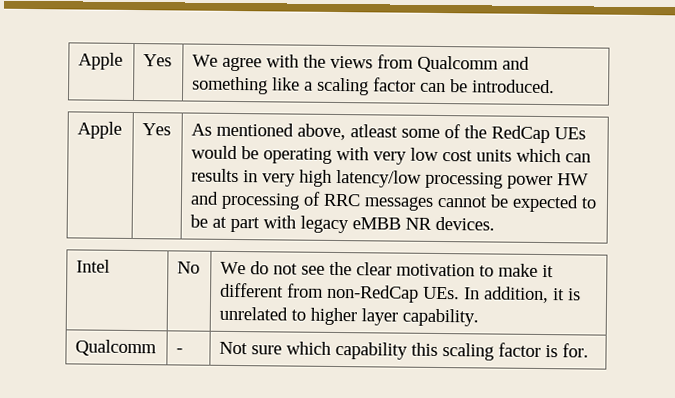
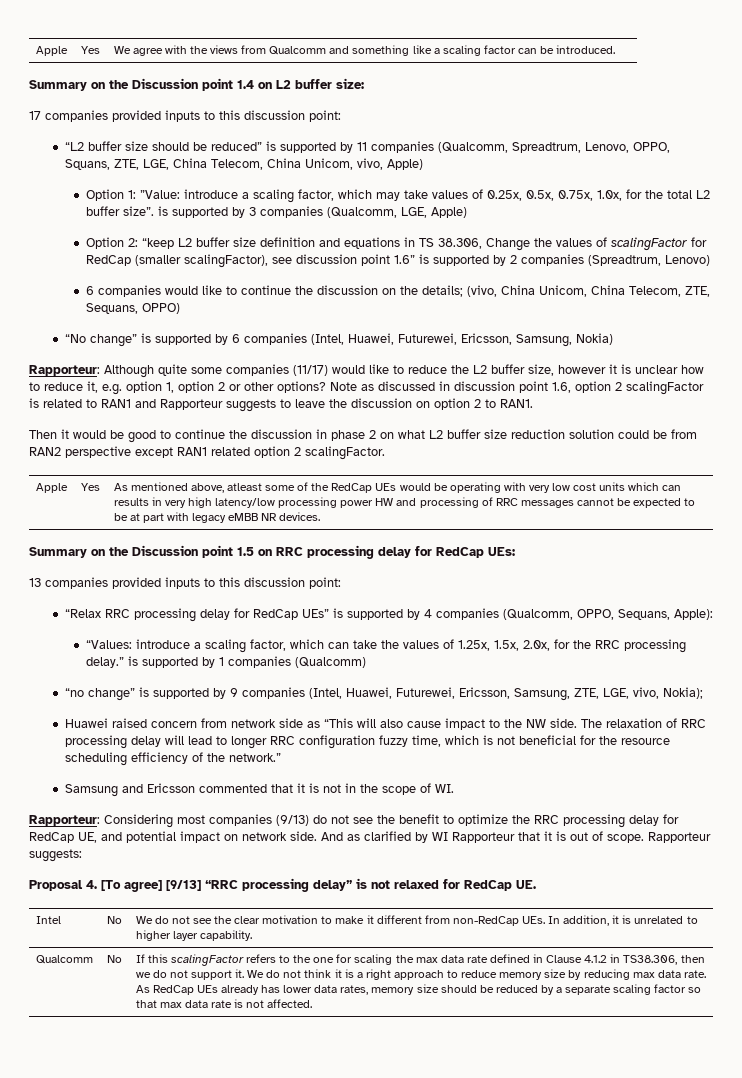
(556, 86) none -> [29,78,364,91] [29,110,341,122] [64,141,670,153] [64,158,423,170] [85,189,710,203] [85,206,467,218] [85,237,707,251] [85,254,710,268] [85,285,710,297] [85,303,180,314] [64,333,613,347] [29,364,704,378] [29,381,704,395] [29,398,533,412] [29,429,697,443] [29,446,385,460] // Summary on the Discussion point 1.4 on L2 buffer size: // 17 companies provided inputs to this discussion point: // “L2 buffer size should be reduced” is supported by 11 companies (Qualcomm, Spreadtrum, Lenovo, OPPO, Squans, ZTE, LGE, China Telecom, China Unicom, vivo, Apple) // Option 1: ”Value: introduce a scaling factor, which may take values of 0.25x, 0.5x, 0.75x, 1.0x, for the total L2 buffer size”. is supported by 3 companies (Qualcomm, LGE, Apple) // Option 2: “keep L2 buffer size definition and equations in TS 38.306, Change the values of scalingFactor for RedCap (smaller scalingFactor), see discussion point 1.6” is supported by 2 companies (Spreadtrum, Lenovo) // 6 companies would like to continue the discussion on the details; (vivo, China Unicom, China Telecom, ZTE, Sequans, OPPO) // “No change” is supported by 6 companies (Intel, Huawei, Futurewei, Ericsson, Samsung, Nokia) // Rapporteur: Although quite some companies (11/17) would like to reduce the L2 buffer size, however it is unclear how to reduce it, e.g. option 1, option 2 or other options? Note as discussed in discussion point 1.6, option 2 scalingFactor is related to RAN1 and Rapporteur suggests to leave the discussion on option 2 to RAN1. // Then it would be good to continue the discussion in phase 2 on what L2 buffer size reduction solution could be from RAN2 perspective except RAN1 related option 2 scalingFactor.
(496, 223) none -> [29,545,515,559] [29,577,341,589] [64,608,713,622] [85,639,686,653] [85,656,366,668] [64,687,703,701] [64,718,706,730] [64,735,670,749] [64,752,281,766] [64,783,454,797] [29,814,679,828] [29,831,711,843] [29,849,82,862] [29,878,536,892] // Summary on the Discussion point 1.5 on RRC processing delay for RedCap UEs: // 13 companies provided inputs to this discussion point: // “Relax RRC processing delay for RedCap UEs” is supported by 4 companies (Qualcomm, OPPO, Sequans, Apple): // “Values: introduce a scaling factor, which can take the values of 1.25x, 1.5x, 2.0x, for the RRC processing delay.” is supported by 1 companies (Qualcomm) // “no change” is supported by 9 companies (Intel, Huawei, Futurewei, Ericsson, Samsung, ZTE, LGE, vivo, Nokia); // Huawei raised concern from network side as “This will also cause impact to the NW side. The relaxation of RRC processing delay will lead to longer RRC configuration fuzzy time, which is not beneficial for the resource scheduling efficiency of the network.” // Samsung and Ericsson commented that it is not in the scope of WI. // Rapporteur: Considering most companies (9/13) do not see the benefit to optimize the RRC processing delay for RedCap UE, and potential impact on network side. And as clarified by WI Rapporteur that it is out of scope. Rapporteur suggests: // Proposal 4. [To agree] [9/13] “RRC processing delay” is not relaxed for RedCap UE.
[176,348,184,354] [219,341,590,361] - | Not sure which capability this scaling factor is for. -> [106,955,122,963] [135,954,705,966] [135,969,706,980] [135,984,702,995] [135,999,313,1008] No | If this scalingFactor refers to the one for scaling the max data rate defined in Clause 4.1.2 in TS38.306, then we do not support it. We do not think it is a right approach to reduce memory size by reducing max data rate. As RedCap UEs already has lower data rates, memory size should be reduced by a separate scaling factor so that max data rate is not affected.

